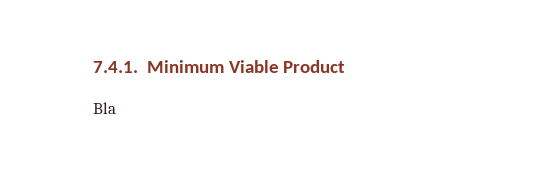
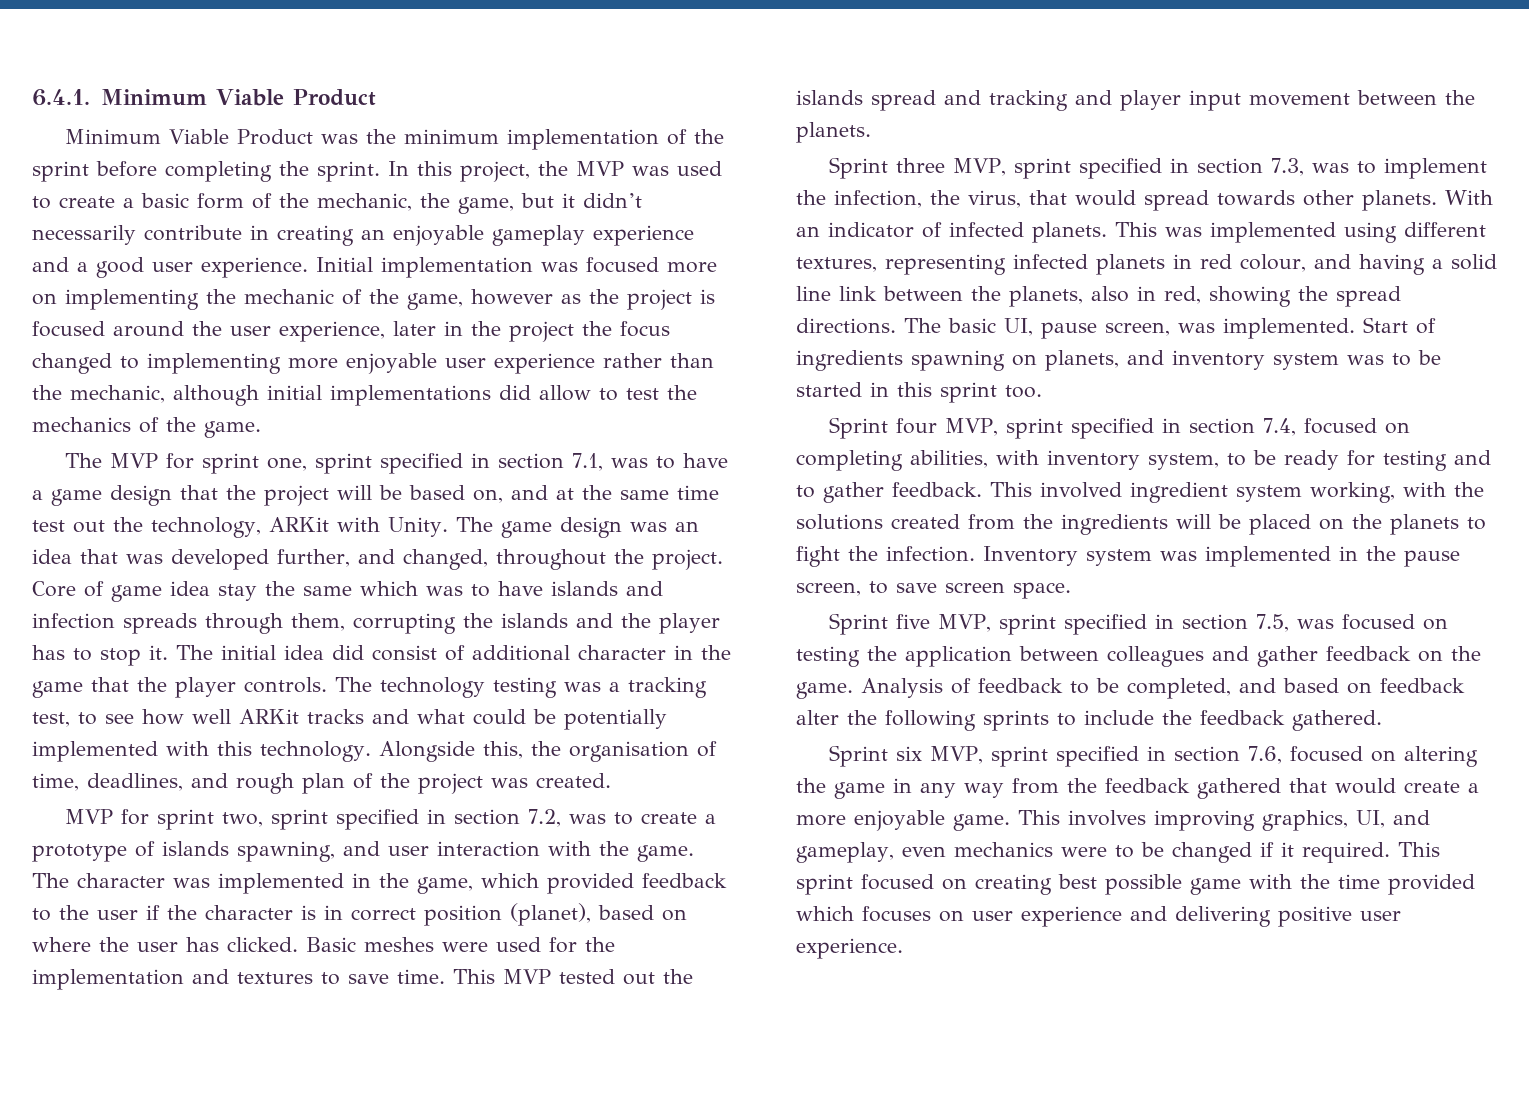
[93,61,138,73] 7.4.1. -> [32,89,90,106] 6.4.1.
[93,102,116,114] Bla -> [65,129,725,150] [32,161,722,182] [32,193,642,214] [32,225,694,246] [32,257,717,278] [32,289,715,310] [32,321,670,342] [32,353,714,374] [32,385,697,406] [32,417,261,438] [65,453,729,474] [32,485,719,506] [32,517,699,538] [32,549,723,570] [32,581,663,602] [32,613,720,634] [32,645,731,666] [32,677,707,698] [32,709,667,730] [32,741,717,762] [32,773,611,794] [65,809,717,830] [32,841,694,862] [32,873,727,894] [32,903,687,926] [32,937,615,953] [32,969,693,990] [796,90,1475,111] [796,122,871,143] [829,157,1488,179] [796,190,1493,211] [796,222,1486,243] [796,254,1497,275] [796,286,1401,307] [796,317,1436,339] [796,350,1441,371] [796,382,1042,403] [829,417,1411,439] [796,450,1491,471] [796,482,1484,503] [796,514,1486,535] [796,546,1460,567] [796,581,1071,599] [829,613,1449,635] [796,646,1481,667] [796,678,1465,699] [796,710,1382,731] [829,745,1479,767] [796,778,1479,799] [796,810,1430,831] [796,842,1440,863] [796,874,1475,895] [796,906,1401,927] [796,938,903,959] Minimum Viable Product was the minimum implementation of the sprint before completing the sprint. In this project, the MVP was used to create a basic form of the mechanic, the game, but it didn’t necessarily contribute in creating an enjoyable gameplay experience and a good user experience. Initial implementation was focused more on implementing the mechanic of the game, however as the project is focused around the user experience, later in the project the focus changed to implementing more enjoyable user experience rather than the mechanic, although initial implementations did allow to test the mechanics of the game. // The MVP for sprint one, sprint specified in section 7.1, was to have a game design that the project will be based on, and at the same time test out the technology, ARKit with Unity. The game design was an idea that was developed further, and changed, throughout the project. Core of game idea stay the same which was to have islands and infection spreads through them, corrupting the islands and the player has to stop it. The initial idea did consist of additional character in the game that the player controls. The technology testing was a tracking test, to see how well ARKit tracks and what could be potentially implemented with this technology. Alongside this, the organisation of time, deadlines, and rough plan of the project was created. // MVP for sprint two, sprint specified in section 7.2, was to create a prototype of islands spawning, and user interaction with the game. The character was implemented in the game, which provided feedback to the user if the character is in correct position (planet), based on where the user has clicked. Basic meshes were used for the implementation and textures to save time. This MVP tested out the islands spread and tracking and player input movement between the planets. // Sprint three MVP, sprint specified in section 7.3, was to implement the infection, the virus, that would spread towards other planets. With an indicator of infected planets. This was implemented using different textures, representing infected planets in red colour, and having a solid line link between the planets, also in red, showing the spread directions. The basic UI, pause screen, was implemented. Start of ingredients spawning on planets, and inventory system was to be started in this sprint too. // Sprint four MVP, sprint specified in section 7.4, focused on completing abilities, with inventory system, to be ready for testing and to gather feedback. This involved ingredient system working, with the solutions created from the ingredients will be placed on the planets to fight the infection. Inventory system was implemented in the pause screen, to save screen space. // Sprint five MVP, sprint specified in section 7.5, was focused on testing the application between colleagues and gather feedback on the game. Analysis of feedback to be completed, and based on feedback alter the following sprints to include the feedback gathered. // Sprint six MVP, sprint specified in section 7.6, focused on altering the game in any way from the feedback gathered that would create a more enjoyable game. This involves improving graphics, UI, and gameplay, even mechanics were to be changed if it required. This sprint focused on creating best possible game with the time provided which focuses on user experience and delivering positive user experience.

